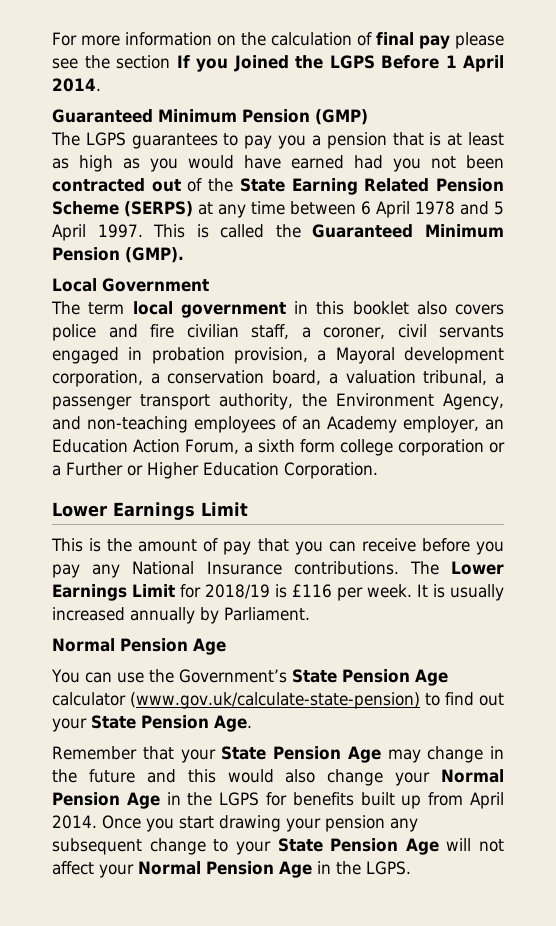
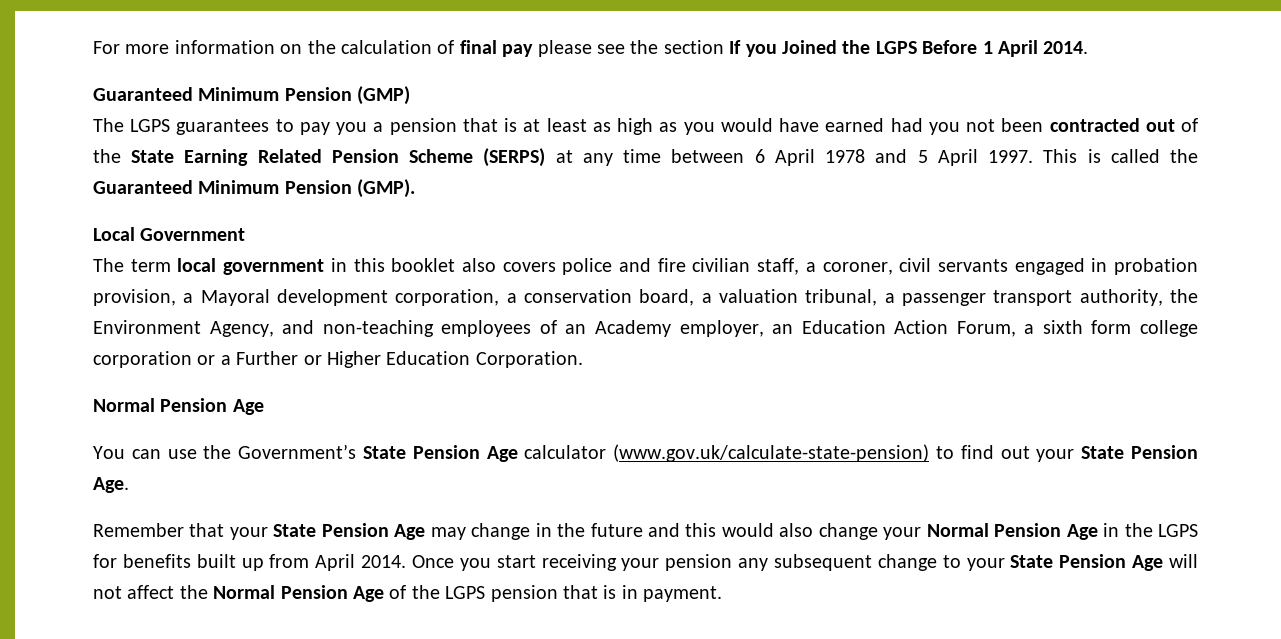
[52,502,248,520] [51,538,504,555] [52,561,504,578] [52,584,504,601] [52,607,310,624] // Lower Earnings Limit // This is the amount of pay that you can receive before you pay any National Insurance contributions. The Lower Earnings Limit for 2018/19 is £116 per week. It is usually increased annually by Parliament. -> (583, 359) none
[219,815,281,832] drawing -> [541,554,617,571] receiving
[99,861,411,878] your Normal Pension Age in the LGPS. -> [179,585,723,602] the Normal Pension Age of the LGPS pension that is in payment.

